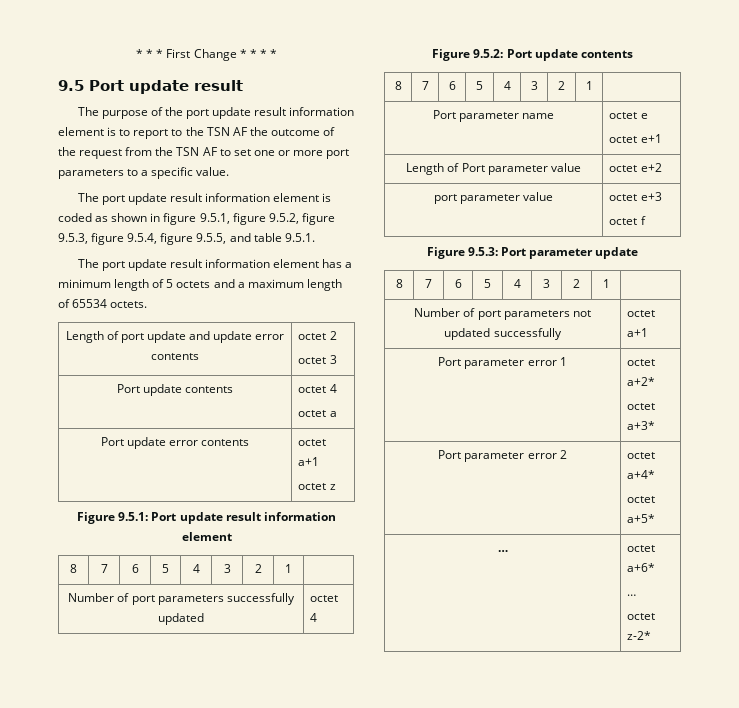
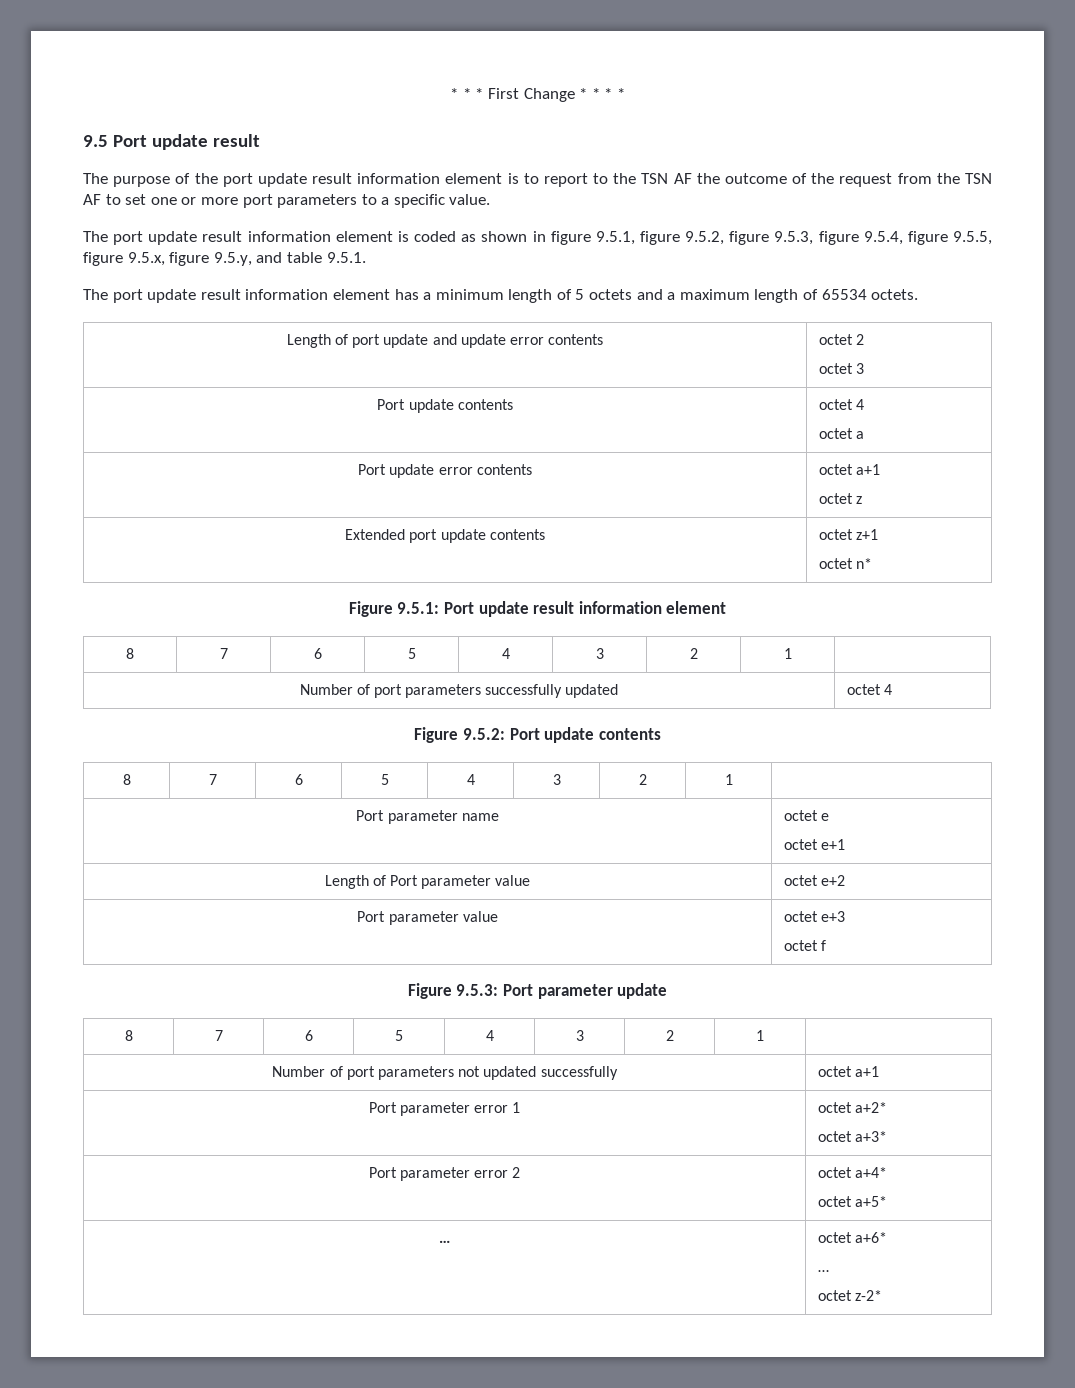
(227, 238) none -> [83,252,252,266] figure 9.5.x, figure 9.5.y,
(336, 487) none -> [345,529,545,543] [819,529,879,540] [819,558,873,569] // Extended port update contents | octet z+1 // octet n*
[433,194,457,204] port -> [357,911,386,922] Port

